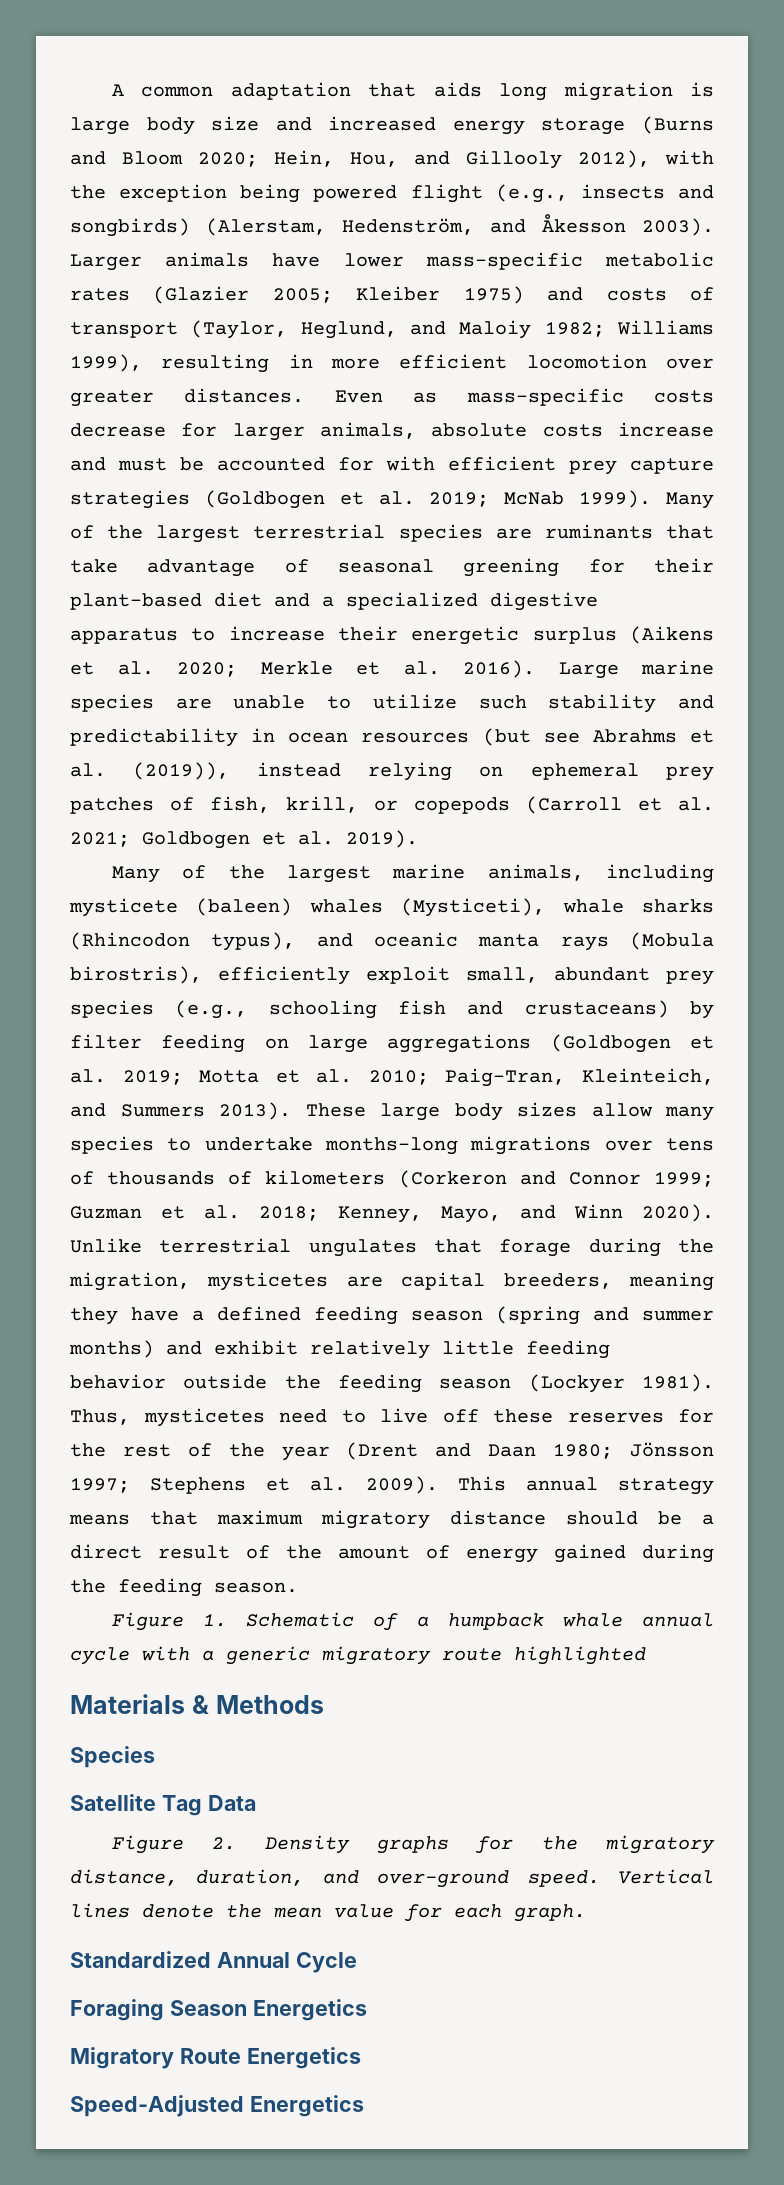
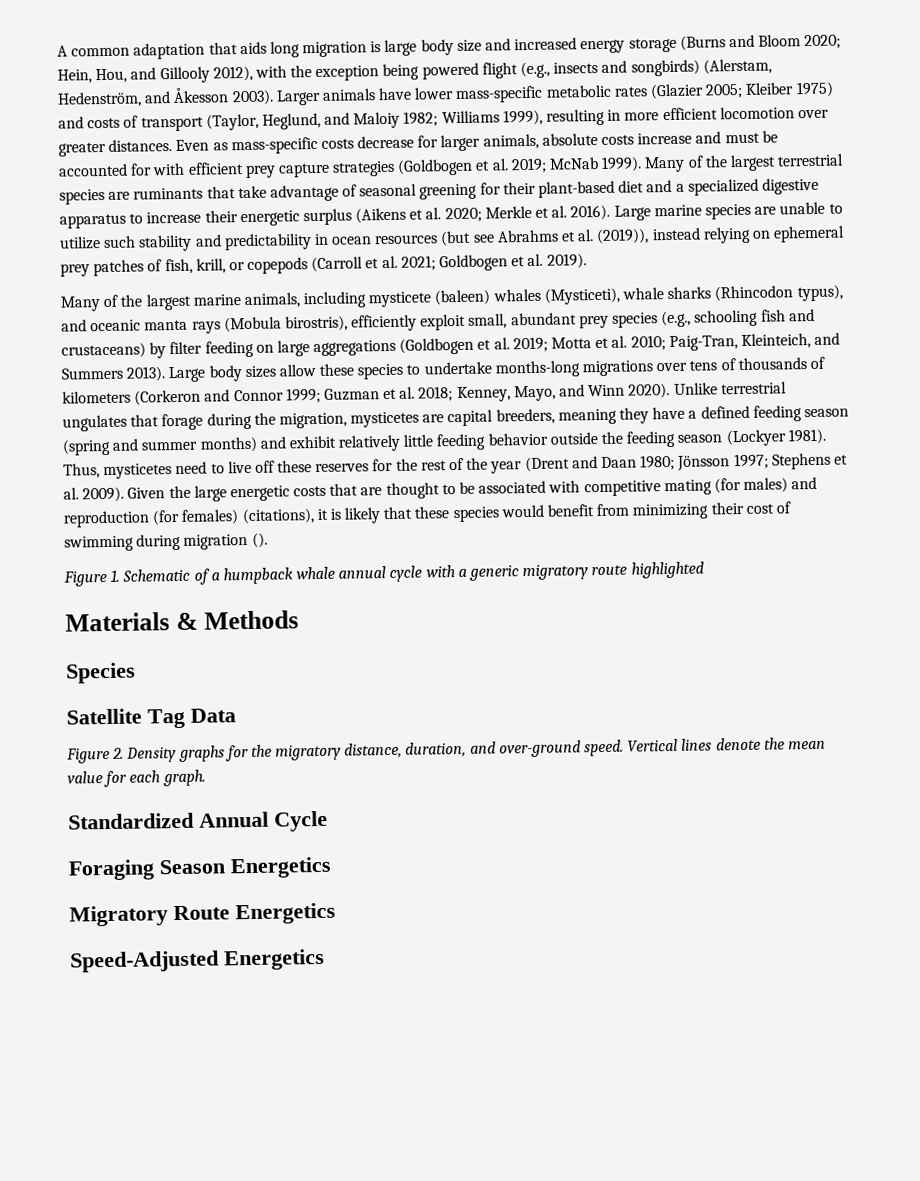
[305,1103,440,1121] These large -> [168,366,207,383] Large
[665,1106,714,1121] many -> [319,363,355,376] these
[458,1476,714,1495] [69,1510,714,1529] [70,1544,714,1563] [70,1578,298,1597] This annual strategy means that maximum migratory distance should be a direct result of the amount of energy gained during the feeding season. -> [127,476,818,502] [63,501,791,528] [64,532,268,552] Given the large energetic costs that are thought to be associated with competitive mating (for males) and reproduction (for females) (citations), it is likely that these species would benefit from minimizing their cost of swimming during migration ().

